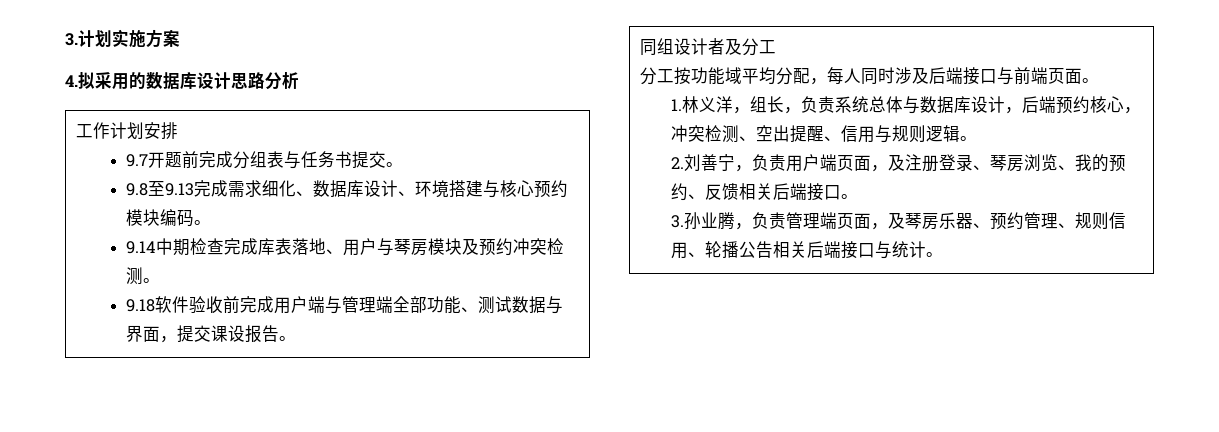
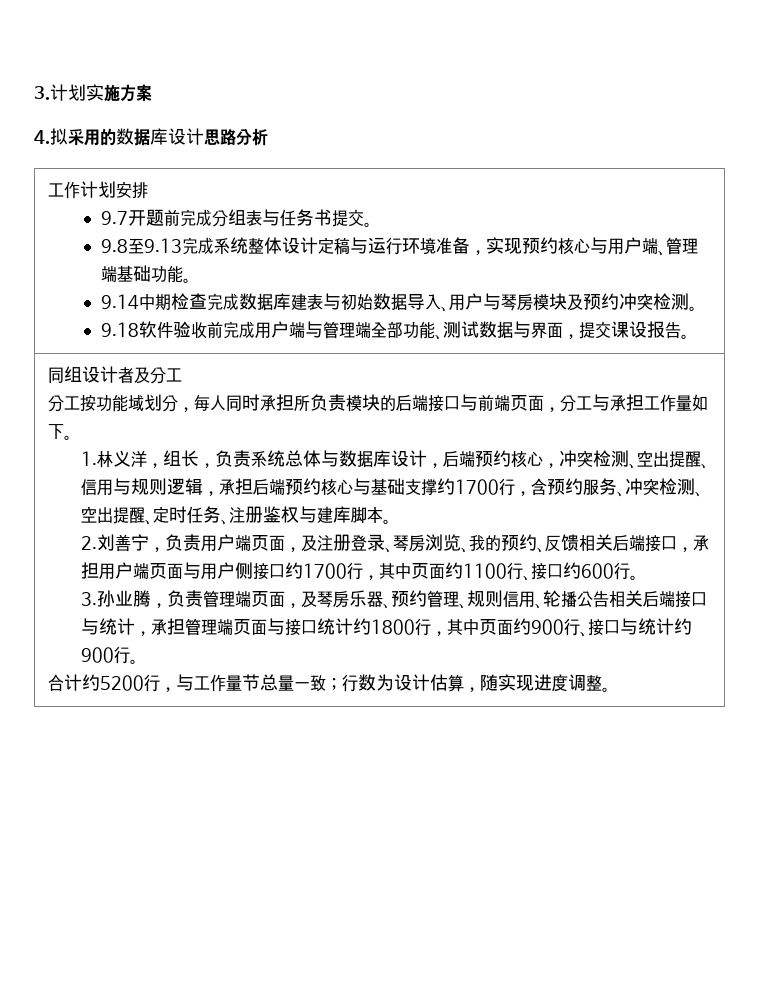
[227,180,568,198] [125,209,194,227] 需求细化、数据库设计、环境搭建与核心预约模块编码 -> [213,237,698,256] [100,265,183,283] 系统整体设计定稿与运行环境准备，实现预约核心与用户端、管理端基础功能
[257,238,326,255] 库表落地 -> [238,293,441,311] 数据库建表与初始数据导入
[741,67,810,85] 平均分配 -> [144,394,179,412] 划分
[894,67,929,84] 涉及 -> [260,394,397,412] 承担所负责模块的
(1082, 76) none -> [544,394,709,412] [48,424,65,440] ，分工与承担工作量如下
(961, 133) none -> [202,478,703,497] [80,506,383,525] ，承担后端预约核心与基础支撑约1700行，含预约服务、冲突检测、空出提醒、定时任务、注册鉴权与建库脚本
(842, 192) none -> [676,535,709,552] [80,562,630,581] ，承担用户端页面与用户侧接口约1700行，其中页面约1100行、接口约600行
(927, 249) none -> [134,618,692,637] [80,646,138,664] [48,674,603,692] ，承担管理端页面与接口统计约1800行，其中页面约900行、接口与统计约900行。 // 合计约5200行，与工作量节总量一致；行数为设计估算，随实现进度调整

